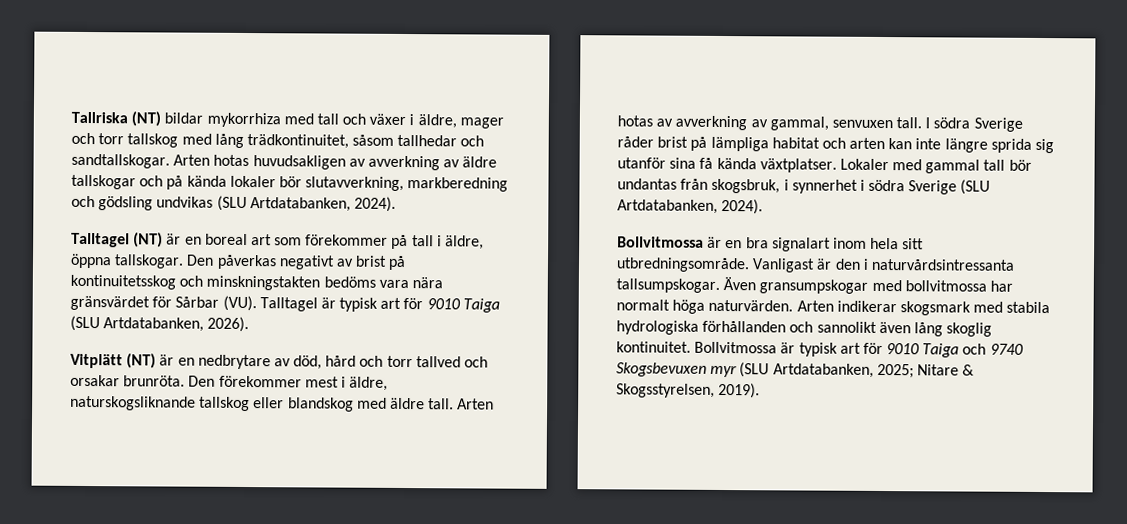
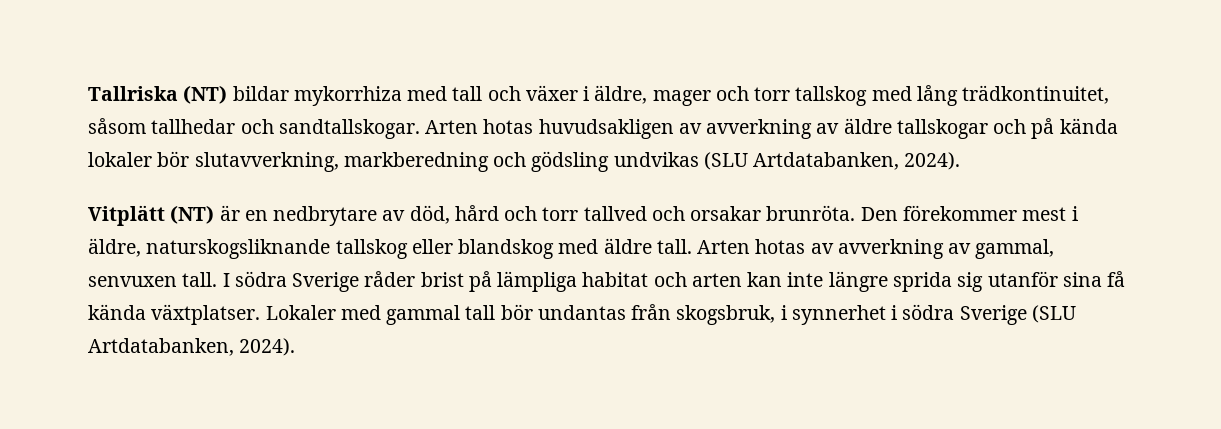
[71,232,485,250] [70,253,407,271] [70,274,443,291] [70,295,500,313] [70,315,250,333] // Talltagel (NT) är en boreal art som förekommer på tall i äldre, öppna tallskogar. Den påverkas negativt av brist på kontinuitetsskog och minskningstakten bedöms vara nära gränsvärdet för Sårbar (VU). Talltagel är typisk art för 9010 Taiga (SLU Artdatabanken, 2026). -> (961, 161) none
[617,236,925,252] [616,257,1015,273] [616,277,1013,294] [616,299,1051,316] [616,320,993,337] [616,341,1024,358] [616,362,975,379] [616,382,761,399] // Bollvitmossa är en bra signalart inom hela sitt utbredningsområde. Vanligast är den i naturvårdsintressanta tallsumpskogar. Även gransumpskogar med bollvitmossa har normalt höga naturvärden. Arten indikerar skogsmark med stabila hydrologiska förhållanden och sannolikt även lång skoglig kontinuitet. Bollvitmossa är typisk art för 9010 Taiga och 9740 Skogsbevuxen myr (SLU Artdatabanken, 2025; Nitare & Skogsstyrelsen, 2019). -> (296, 347) none

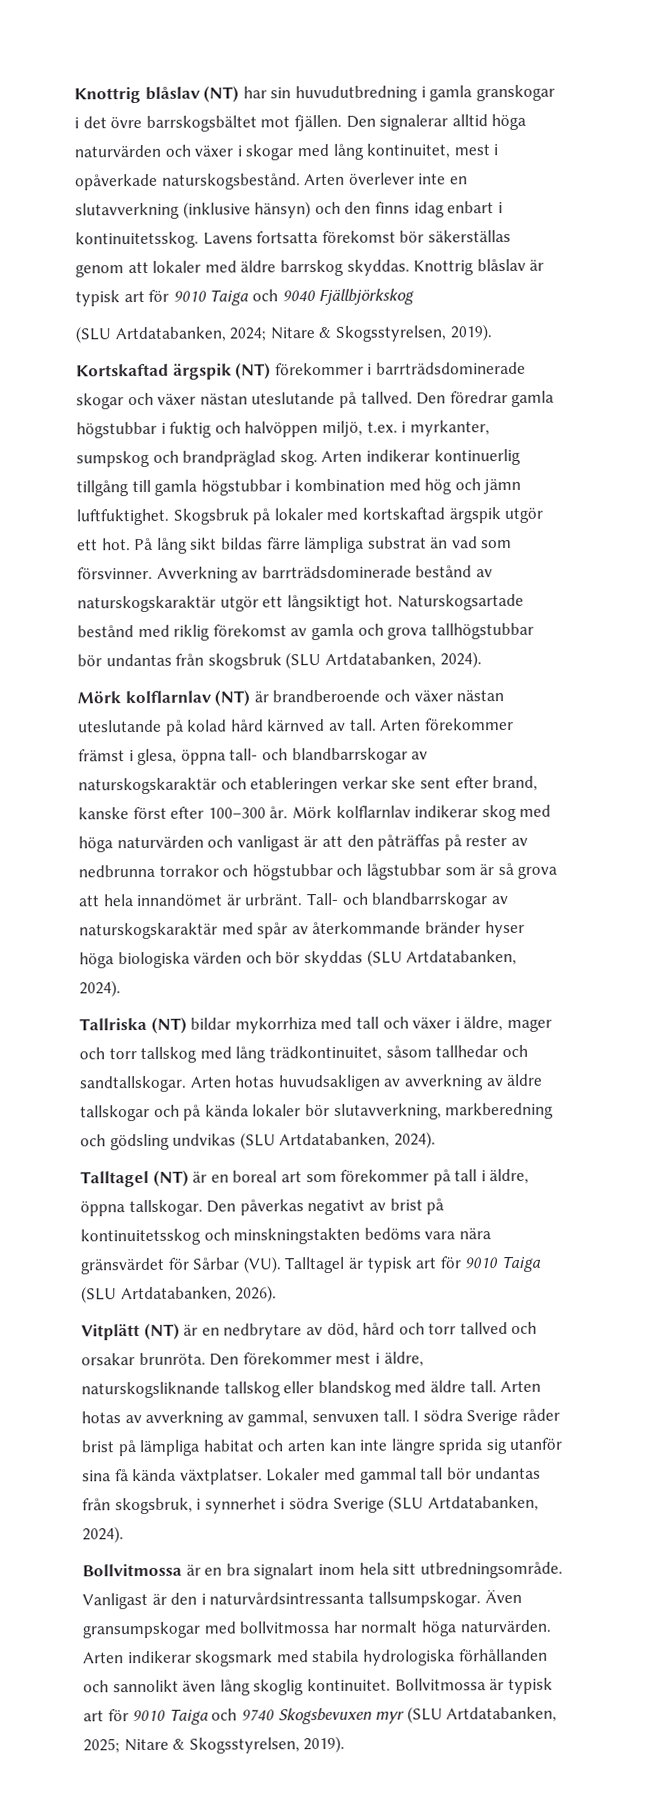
(88, 93) none -> [74,84,555,104] [74,113,527,132] [74,143,499,161] [75,172,468,191] [75,201,503,220] [75,229,511,249] [75,258,545,278] [75,288,415,307] [75,324,492,344] [76,361,526,380] [76,390,555,410] [76,420,490,439] [76,448,521,468] [76,478,522,497] [76,507,544,526] [77,536,513,554] [77,565,493,583] [77,593,524,613] [77,622,534,641] [77,651,482,670] [77,689,505,707] [78,717,514,736] [78,747,429,766] [78,775,539,795] [78,804,552,822] [78,834,528,853] [78,862,558,881] [78,892,509,909] [79,920,525,940] [79,949,518,969] [79,980,121,998] Knottrig blåslav (NT) har sin huvudutbredning i gamla granskogar i det övre barrskogsbältet mot fjällen. Den signalerar alltid höga naturvärden och växer i skogar med lång kontinuitet, mest i opåverkade naturskogsbestånd. Arten överlever inte en slutavverkning (inklusive hänsyn) och den finns idag enbart i kontinuitetsskog. Lavens fortsatta förekomst bör säkerställas genom att lokaler med äldre barrskog skyddas. Knottrig blåslav är typisk art för 9010 Taiga och 9040 Fjällbjörkskog // (SLU Artdatabanken, 2024; Nitare & Skogsstyrelsen, 2019). // Kortskaftad ärgspik (NT) förekommer i barrträdsdominerade skogar och växer nästan uteslutande på tallved. Den föredrar gamla högstubbar i fuktig och halvöppen miljö, t.ex. i myrkanter, sumpskog och brandpräglad skog. Arten indikerar kontinuerlig tillgång till gamla högstubbar i kombination med hög och jämn luftfuktighet. Skogsbruk på lokaler med kortskaftad ärgspik utgör ett hot. På lång sikt bildas färre lämpliga substrat än vad som försvinner. Avverkning av barrträdsdominerade bestånd av naturskogskaraktär utgör ett långsiktigt hot. Naturskogsartade bestånd med riklig förekomst av gamla och grova tallhögstubbar bör undantas från skogsbruk (SLU Artdatabanken, 2024). // Mörk kolflarnlav (NT) är brandberoende och växer nästan uteslutande på kolad hård kärnved av tall. Arten förekommer främst i glesa, öppna tall- och blandbarrskogar av naturskogskaraktär och etableringen verkar ske sent efter brand, kanske först efter 100–300 år. Mörk kolflarnlav indikerar skog med höga naturvärden och vanligast är att den påträffas på rester av nedbrunna torrakor och högstubbar och lågstubbar som är så grova att hela innandömet är urbränt. Tall- och blandbarrskogar av naturskogskaraktär med spår av återkommande bränder hyser höga biologiska värden och bör skyddas (SLU Artdatabanken, 2024). //
(961, 161) none -> [80,1168,530,1188] [80,1198,445,1217] [80,1227,491,1246] [80,1255,542,1275] [81,1285,278,1304] // Talltagel (NT) är en boreal art som förekommer på tall i äldre, öppna tallskogar. Den påverkas negativt av brist på kontinuitetsskog och minskningstakten bedöms vara nära gränsvärdet för Sårbar (VU). Talltagel är typisk art för 9010 Taiga (SLU Artdatabanken, 2026).
(296, 347) none -> [82,1561,563,1580] [82,1589,522,1610] [82,1619,551,1639] [83,1648,548,1667] [83,1677,553,1696] [83,1706,558,1725] [83,1735,346,1754] // Bollvitmossa är en bra signalart inom hela sitt utbredningsområde. Vanligast är den i naturvårdsintressanta tallsumpskogar. Även gransumpskogar med bollvitmossa har normalt höga naturvärden. Arten indikerar skogsmark med stabila hydrologiska förhållanden och sannolikt även lång skoglig kontinuitet. Bollvitmossa är typisk art för 9010 Taiga och 9740 Skogsbevuxen myr (SLU Artdatabanken, 2025; Nitare & Skogsstyrelsen, 2019).

